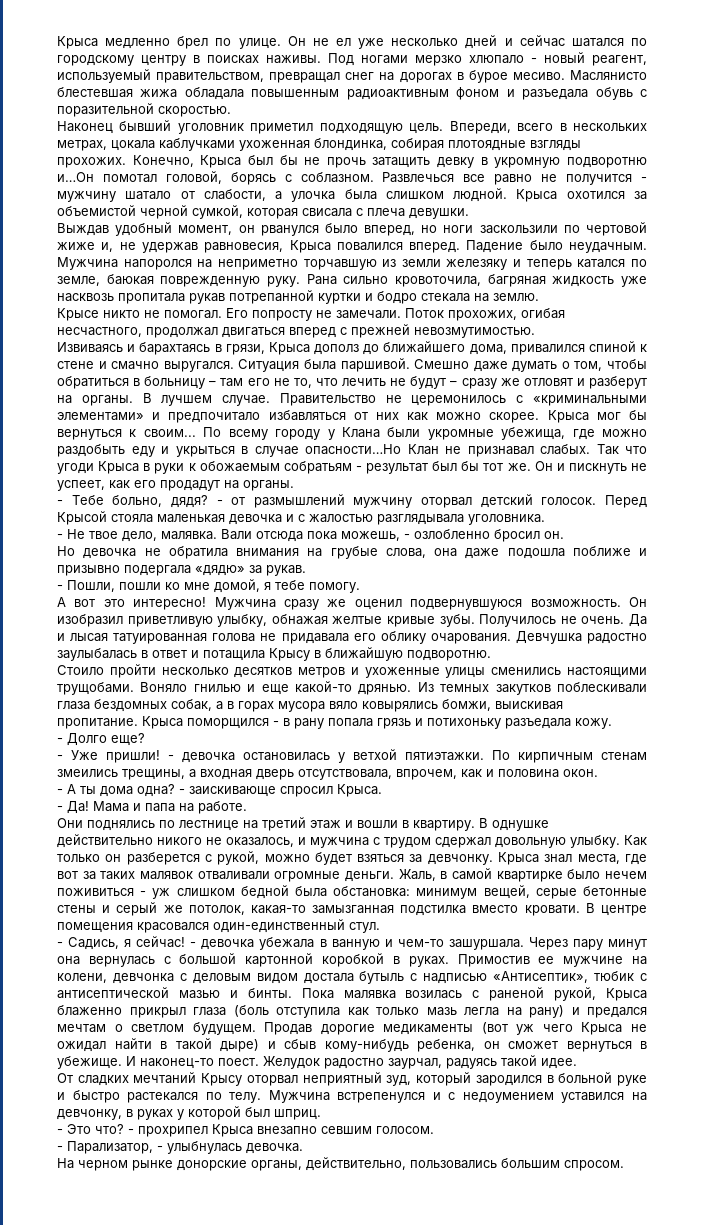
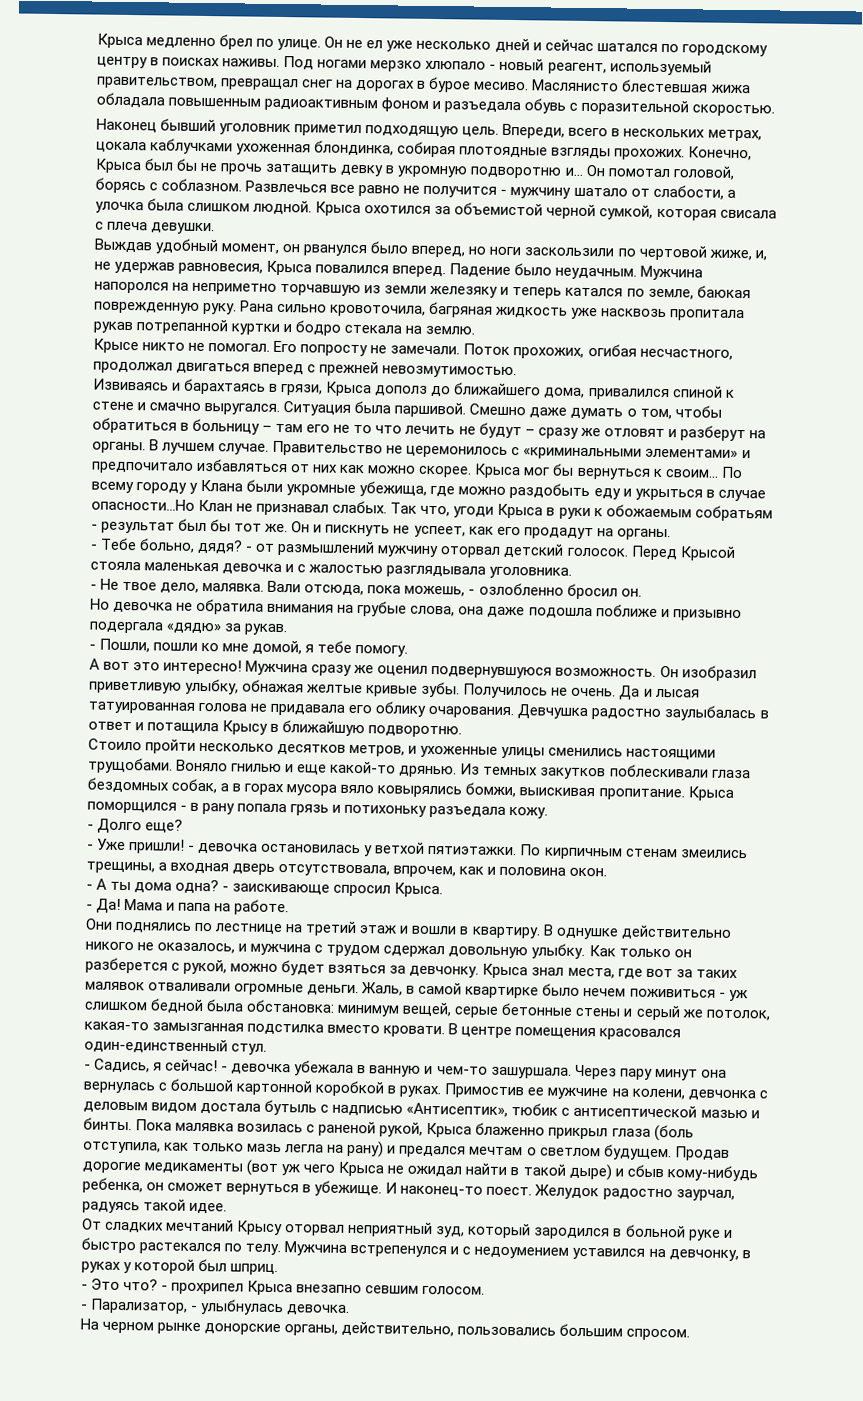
[57,172,94,182] и…Он -> [564,164,606,177] и… Он
[57,242,95,250] жиже -> [708,249,752,261] жиже,
[293,378,312,388] то, -> [353,424,373,434] то
[625,446,647,454] что -> [420,505,451,517] что,
[256,531,303,542] отсюда -> [304,584,365,596] отсюда,
[298,667,346,678] метров -> [349,744,406,757] метров,
[276,1007,340,1018] отступила -> [83,1141,161,1154] отступила,

